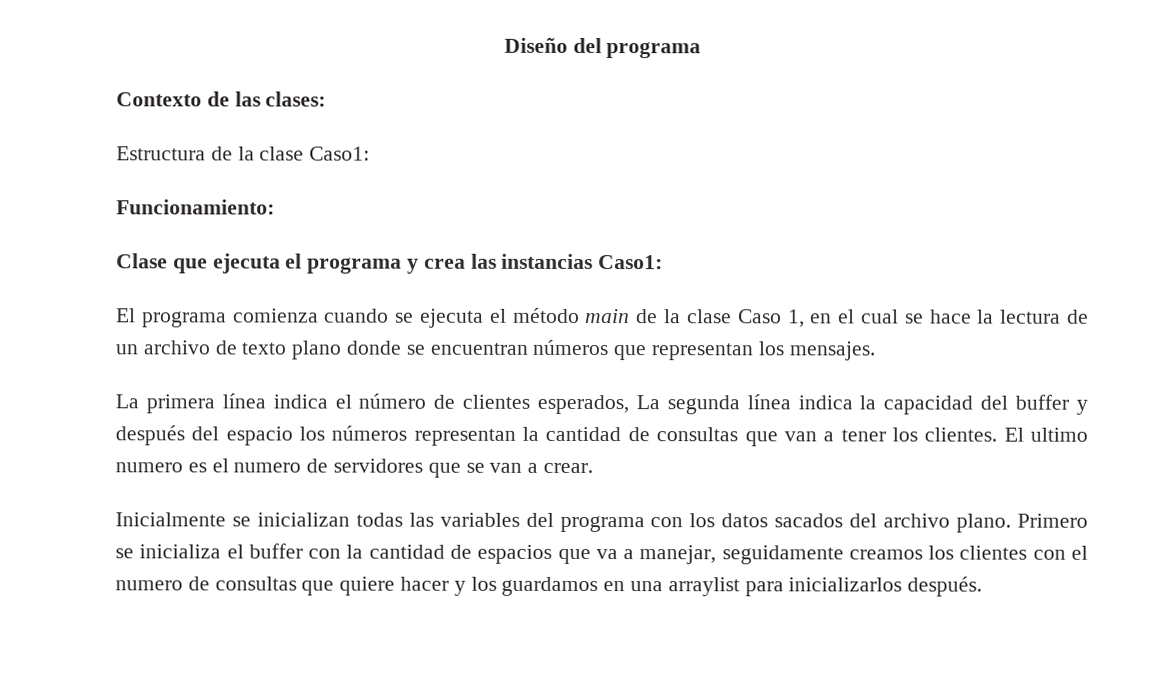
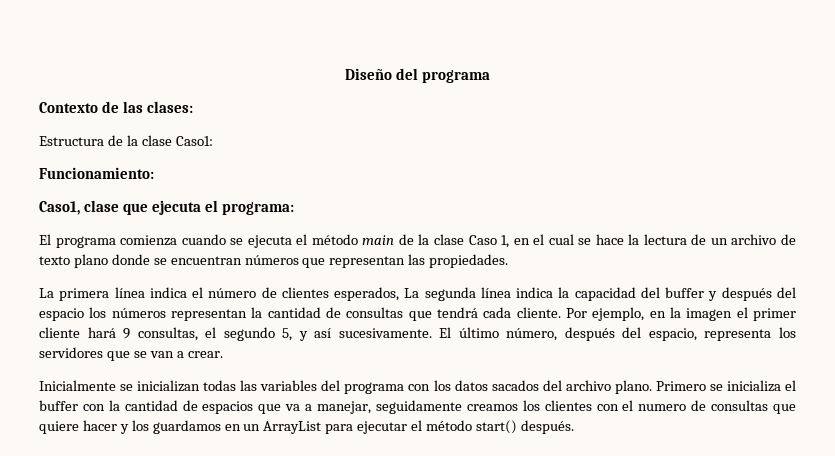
[116,253,168,269] Clase -> [39,200,119,215] Caso1, clase
[307,253,664,274] programa y crea las instancias Caso1: -> [221,202,294,215] programa:
[757,341,876,361] los mensajes. -> [408,254,509,268] las propiedades.
[783,427,1089,442] [115,458,329,473] van a tener los clientes. El ultimo numero es el numero de -> [436,307,797,321] [39,327,796,341] tendrá cada cliente. Por ejemplo, en la imagen el primer cliente hará 9 consultas, el segundo 5, y así sucesivamente. El último número, después del espacio, representa los
[630,577,903,597] una arraylist para inicializarlos -> [243,420,517,434] un ArrayList para ejecutar el método start()

